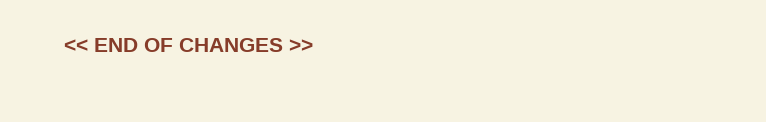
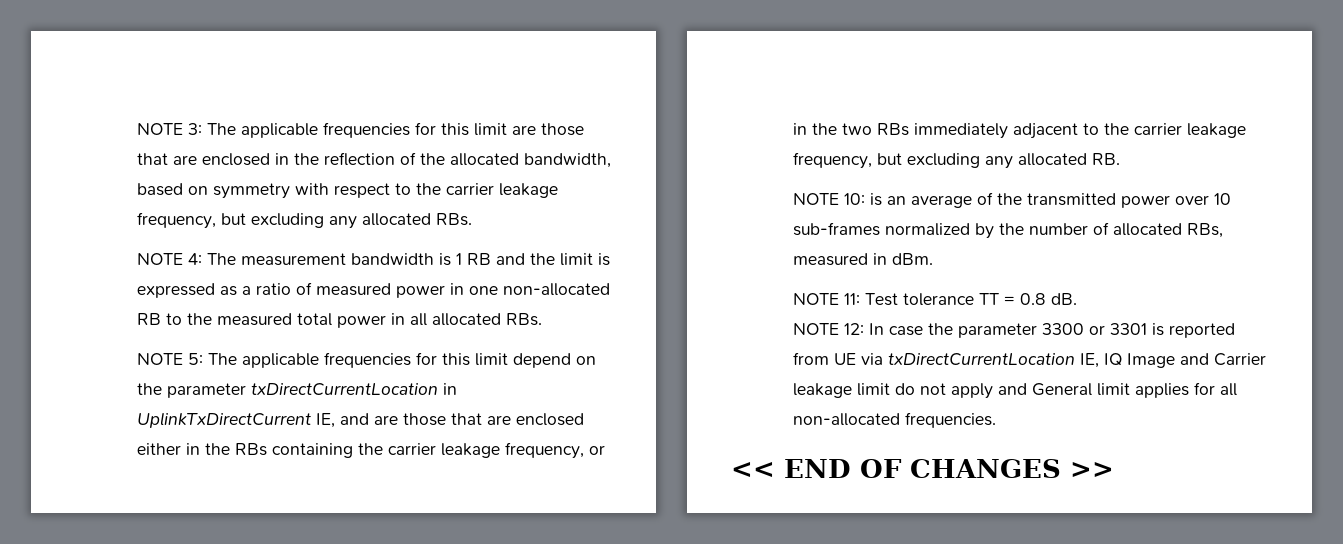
(64, 45) none -> [137,122,585,138] [137,152,612,168] [137,183,559,199] [137,212,473,229] [137,253,611,266] [137,282,611,298] [137,313,543,328] [137,352,597,368] [137,383,458,398] [137,412,585,428] [137,442,606,459] [793,123,1247,139] [793,152,1121,169] [793,192,1232,208] [793,222,1224,239] [793,253,934,266] [793,293,1078,306] [793,323,1236,338] [793,352,1267,368] [793,382,1238,399] [793,412,997,428] NOTE 3: The applicable frequencies for this limit are those that are enclosed in the reflection of the allocated bandwidth, based on symmetry with respect to the carrier leakage frequency, but excluding any allocated RBs. // NOTE 4: The measurement bandwidth is 1 RB and the limit is expressed as a ratio of measured power in one non-allocated RB to the measured total power in all allocated RBs. // NOTE 5: The applicable frequencies for this limit depend on the parameter txDirectCurrentLocation in UplinkTxDirectCurrent IE, and are those that are enclosed either in the RBs containing the carrier leakage frequency, or in the two RBs immediately adjacent to the carrier leakage frequency, but excluding any allocated RB. // NOTE 10: is an average of the transmitted power over 10 sub-frames normalized by the number of allocated RBs, measured in dBm. // NOTE 11: Test tolerance TT = 0.8 dB. // NOTE 12: In case the parameter 3300 or 3301 is reported from UE via txDirectCurrentLocation IE, IQ Image and Carrier leakage limit do not apply and General limit applies for all non-allocated frequencies. //

